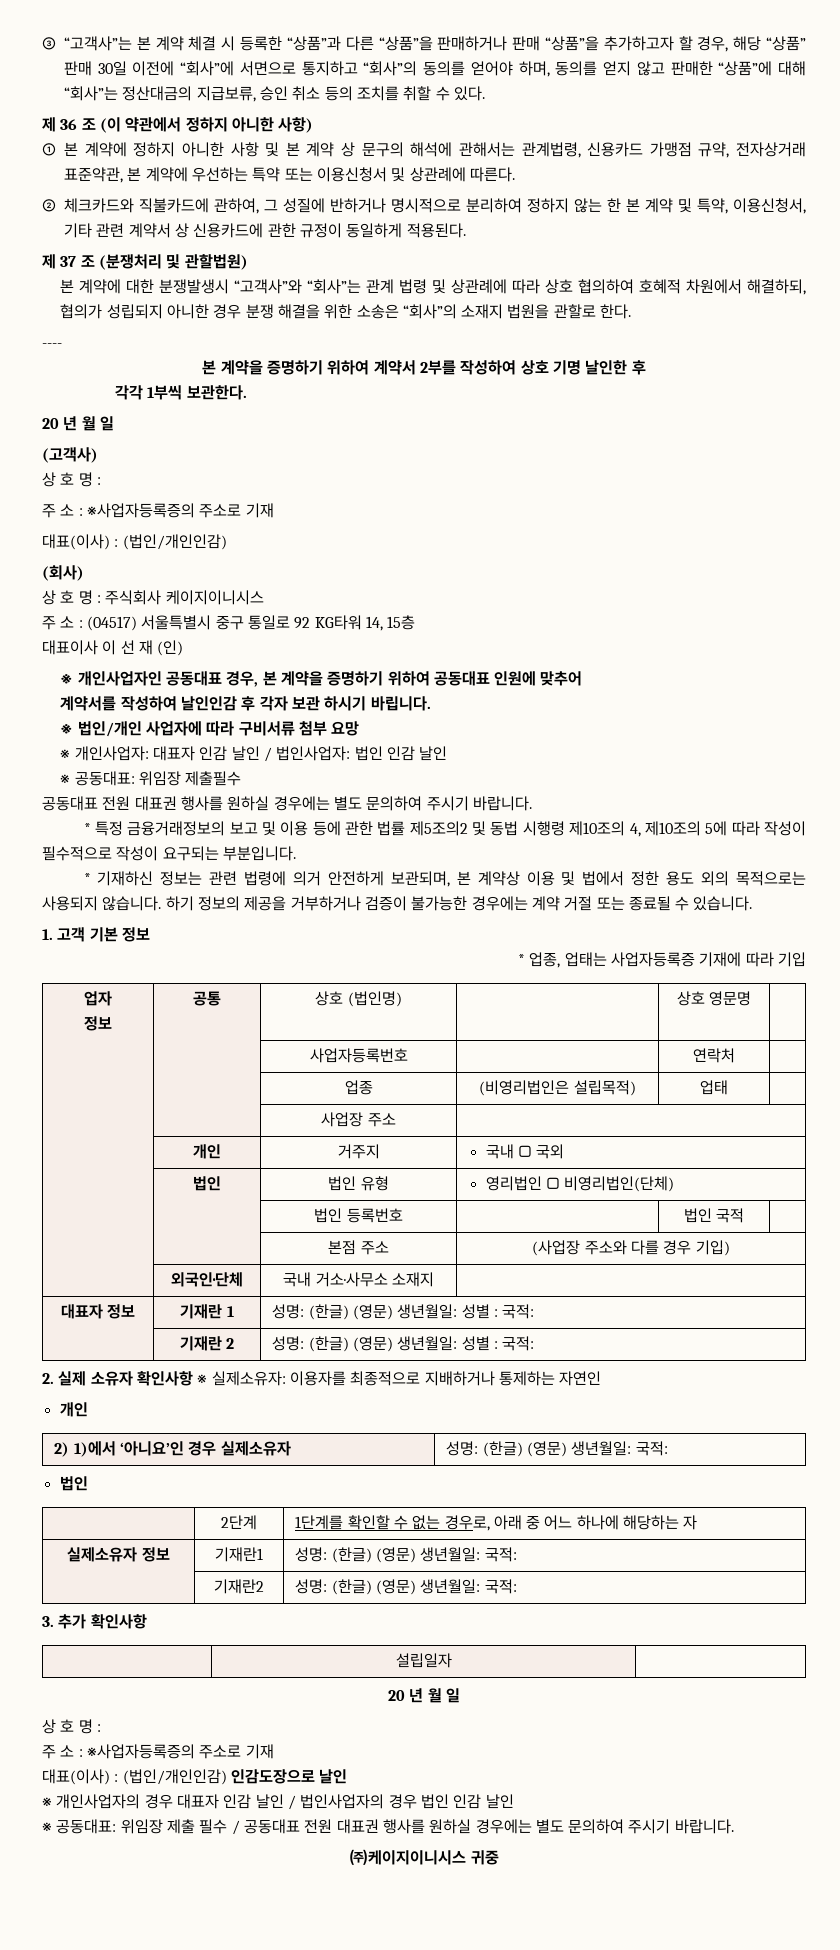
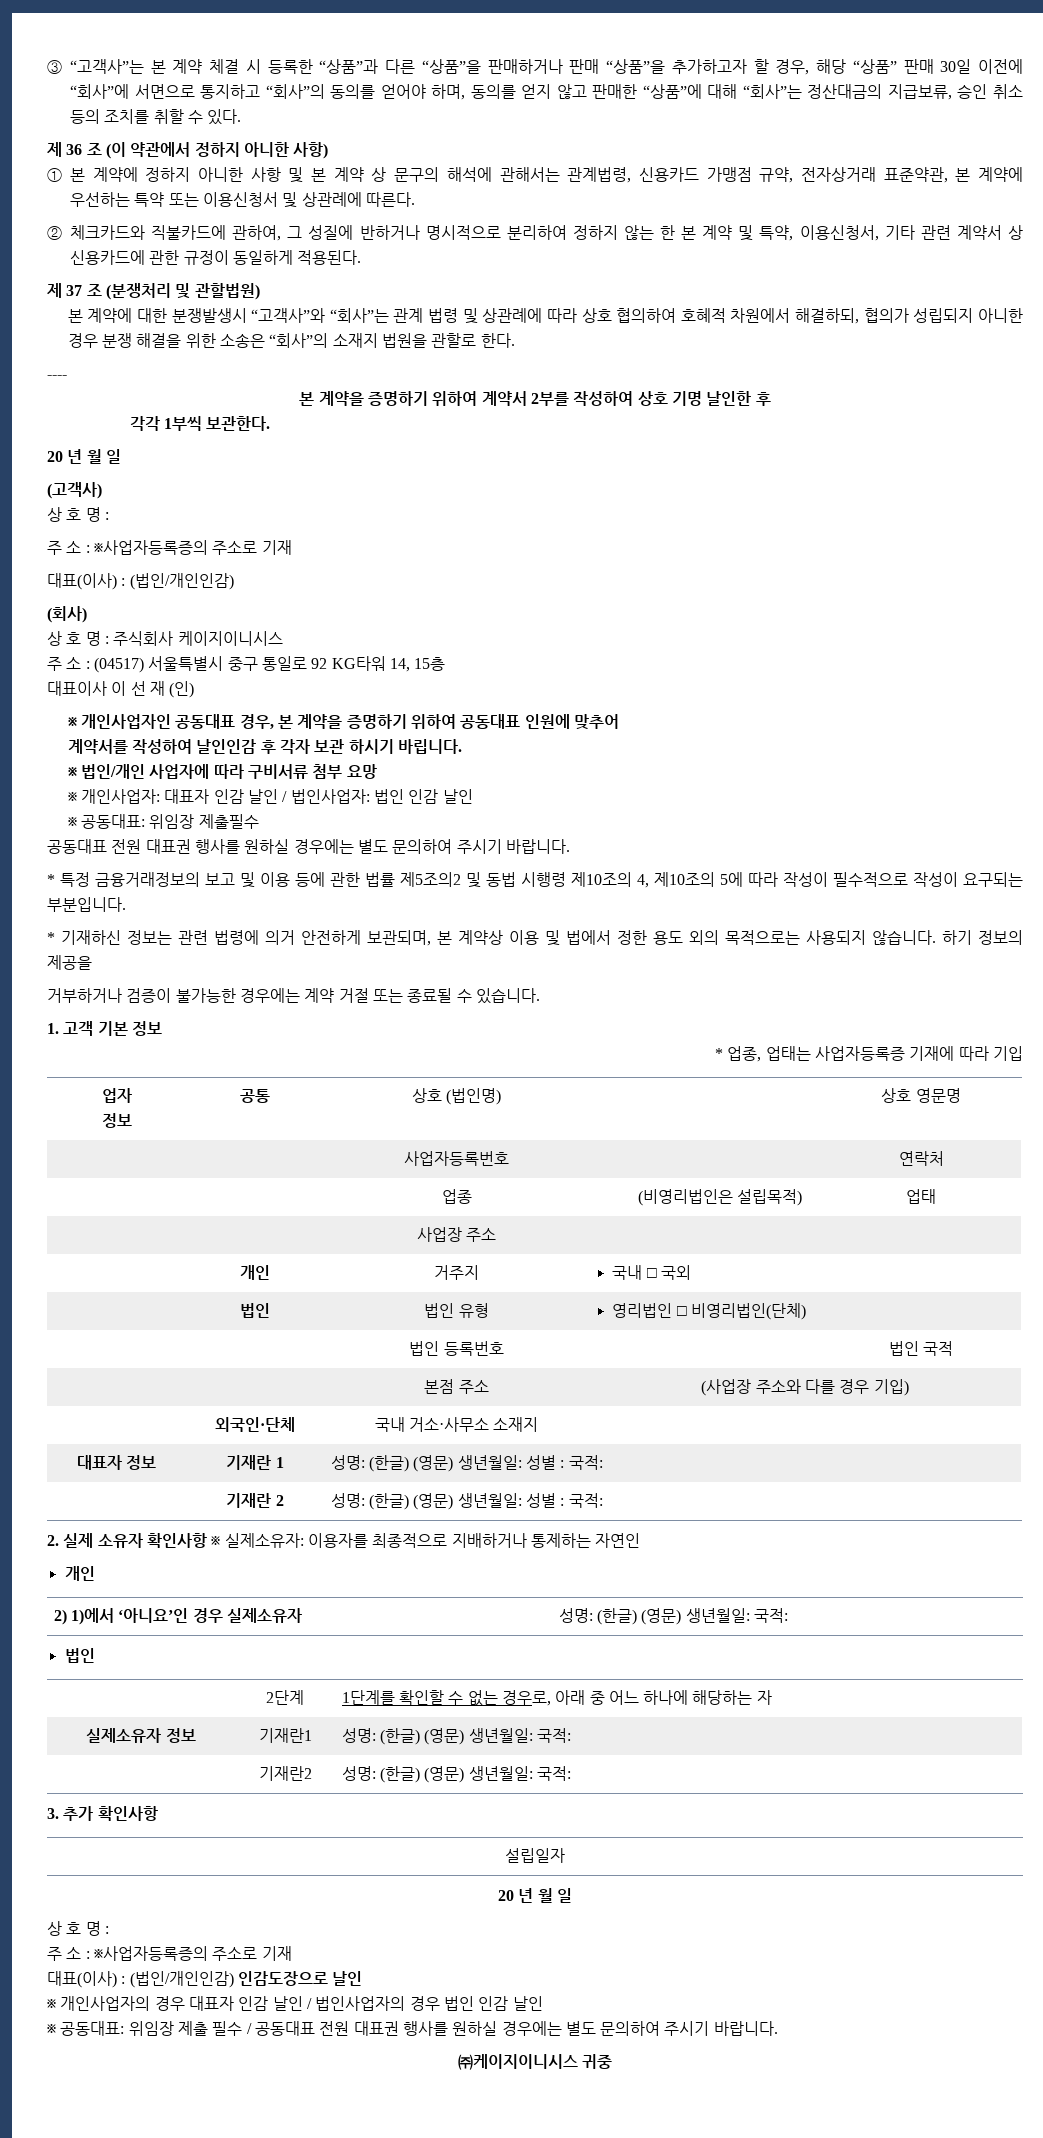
(287, 903) none -> (92, 962) //

